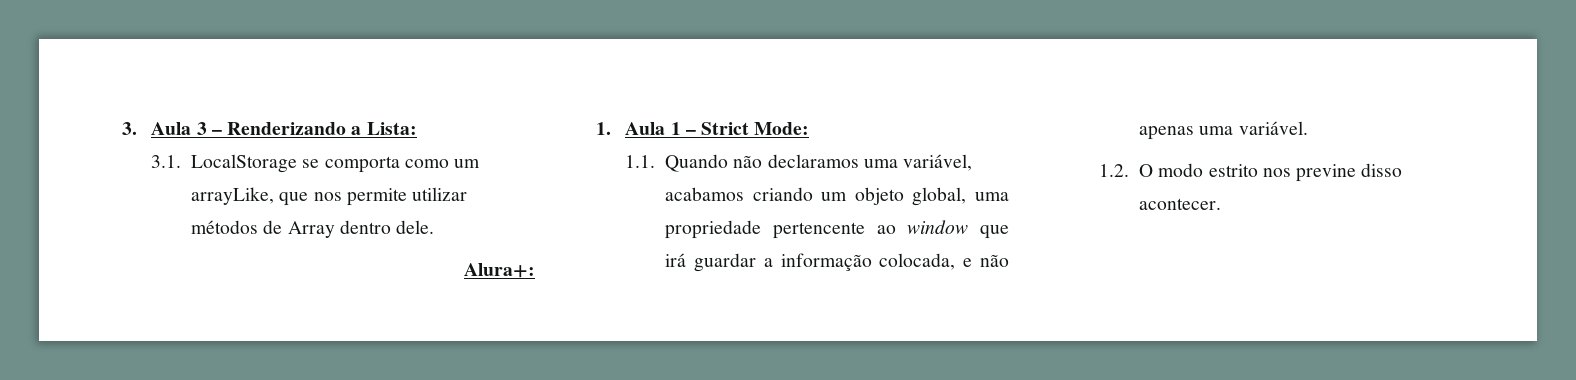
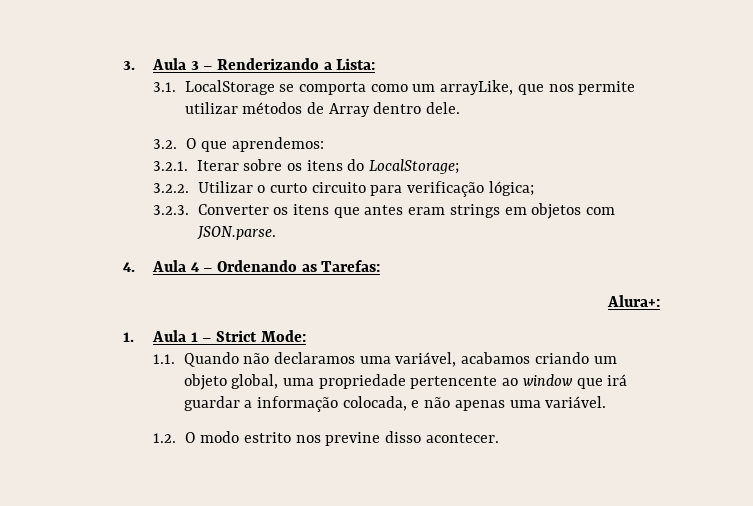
(435, 227) none -> [152,137,325,152] [152,159,460,174] [152,181,534,197] [152,203,616,219] [196,226,276,240] [122,260,381,272] // 3.2. O que aprendemos: // 3.2.1. Iterar sobre os itens do LocalStorage; // 3.2.2. Utilizar o curto circuito para verificação lógica; // 3.2.3. Converter os itens que antes eram strings em objetos com JSON.parse. // 4. Aula 4 – Ordenando as Tarefas:

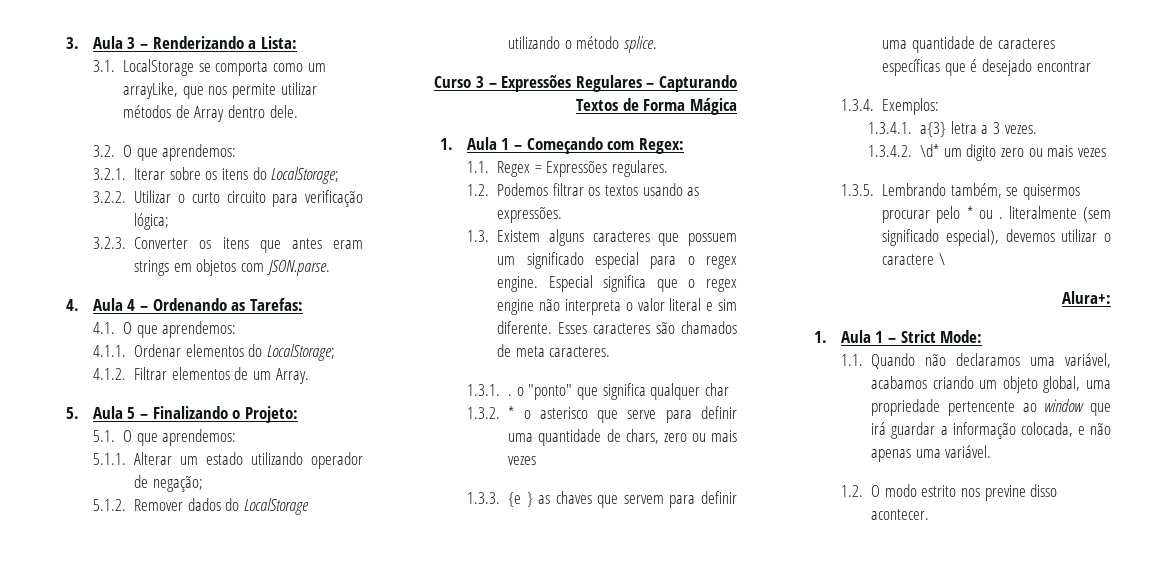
(381, 266) none -> [92,321,237,338] [92,344,336,361] [92,367,309,384] [65,406,298,423] [92,429,237,446] [92,452,363,469] [134,475,203,492] [92,498,310,515] [508,36,658,53] [434,75,737,92] [576,98,737,115] [439,137,684,154] [466,160,669,177] [466,183,700,196] [497,206,563,223] [466,229,737,246] [497,252,737,269] [497,275,737,292] [497,298,737,315] [497,321,737,334] [497,344,611,357] [466,383,729,400] [466,406,737,423] [508,429,737,446] [508,456,537,465] [466,491,737,508] [882,36,1056,53] [882,59,1091,76] [840,98,940,115] [867,121,1037,137] [867,144,1106,161] [840,183,1081,200] [882,206,1111,223] [882,229,1111,246] [882,253,945,265] // 4.1. O que aprendemos: // 4.1.1. Ordenar elementos do LocalStorage; // 4.1.2. Filtrar elementos de um Array. // 5. Aula 5 – Finalizando o Projeto: // 5.1. O que aprendemos: // 5.1.1. Alterar um estado utilizando operador de negação; // 5.1.2. Remover dados do LocalStorage utilizando o método splice. // Curso 3 – Expressões Regulares – Capturando Textos de Forma Mágica // 1. Aula 1 – Começando com Regex: // 1.1. Regex = Expressões regulares. // 1.2. Podemos filtrar os textos usando as expressões. // 1.3. Existem alguns caracteres que possuem um significado especial para o regex engine. Especial significa que o regex engine não interpreta o valor literal e sim diferente. Esses caracteres são chamados de meta caracteres. // 1.3.1. . o "ponto" que significa qualquer char // 1.3.2. * o asterisco que serve para definir uma quantidade de chars, zero ou mais vezes // 1.3.3. {e } as chaves que servem para definir uma quantidade de caracteres específicas que é desejado encontrar // 1.3.4. Exemplos: // 1.3.4.1. a{3} letra a 3 vezes. // 1.3.4.2. \d* um digito zero ou mais vezes // 1.3.5. Lembrando também, se quisermos procurar pelo * ou . literalmente (sem significado especial), devemos utilizar o caractere \

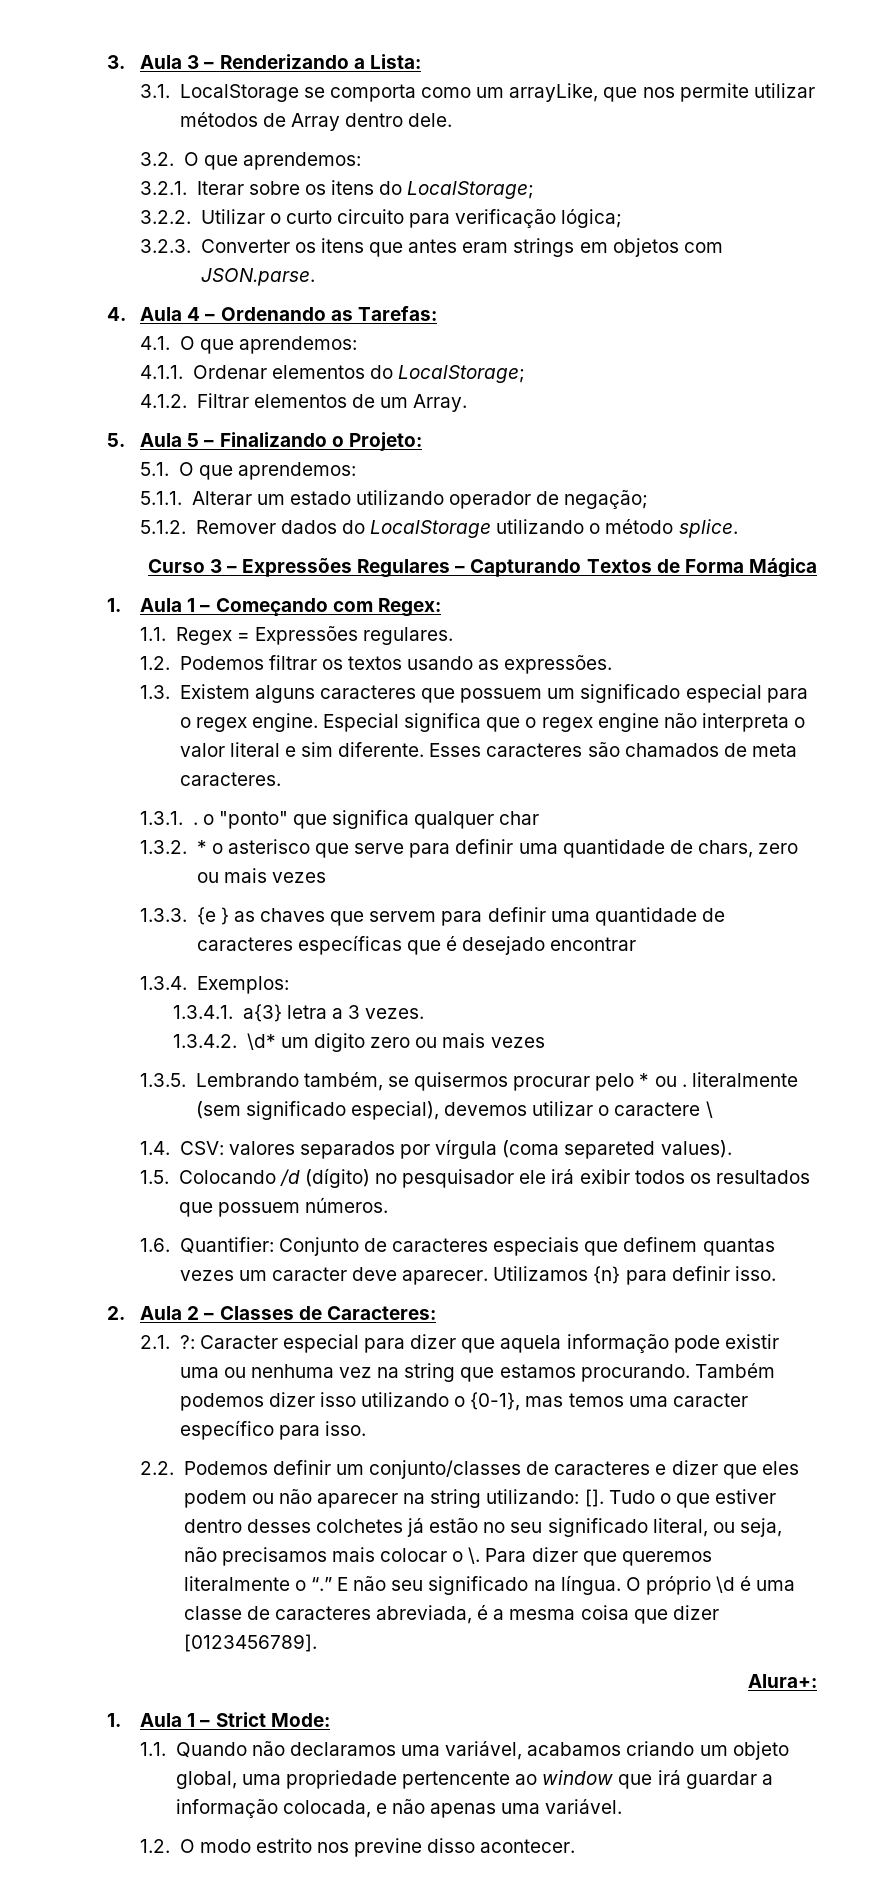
(945, 259) none -> [140,1139,732,1159] [140,1168,810,1188] [178,1197,388,1217] [140,1237,775,1256] [179,1266,776,1285] [107,1306,436,1320] [140,1334,779,1353] [179,1363,775,1382] [179,1392,748,1411] [179,1420,366,1440] [140,1460,799,1479] [183,1489,777,1508] [183,1518,782,1537] [183,1547,712,1566] [183,1575,796,1595] [183,1605,719,1624] [183,1634,317,1652] // 1.4. CSV: valores separados por vírgula (coma separeted values). // 1.5. Colocando /d (dígito) no pesquisador ele irá exibir todos os resultados que possuem números. // 1.6. Quantifier: Conjunto de caracteres especiais que definem quantas vezes um caracter deve aparecer. Utilizamos {n} para definir isso. // 2. Aula 2 – Classes de Caracteres: // 2.1. ?: Caracter especial para dizer que aquela informação pode existir uma ou nenhuma vez na string que estamos procurando. Também podemos dizer isso utilizando o {0-1}, mas temos uma caracter específico para isso. // 2.2. Podemos definir um conjunto/classes de caracteres e dizer que eles podem ou não aparecer na string utilizando: []. Tudo o que estiver dentro desses colchetes já estão no seu significado literal, ou seja, não precisamos mais colocar o \. Para dizer que queremos literalmente o “.” E não seu significado na língua. O próprio \d é uma classe de caracteres abreviada, é a mesma coisa que dizer [0123456789].

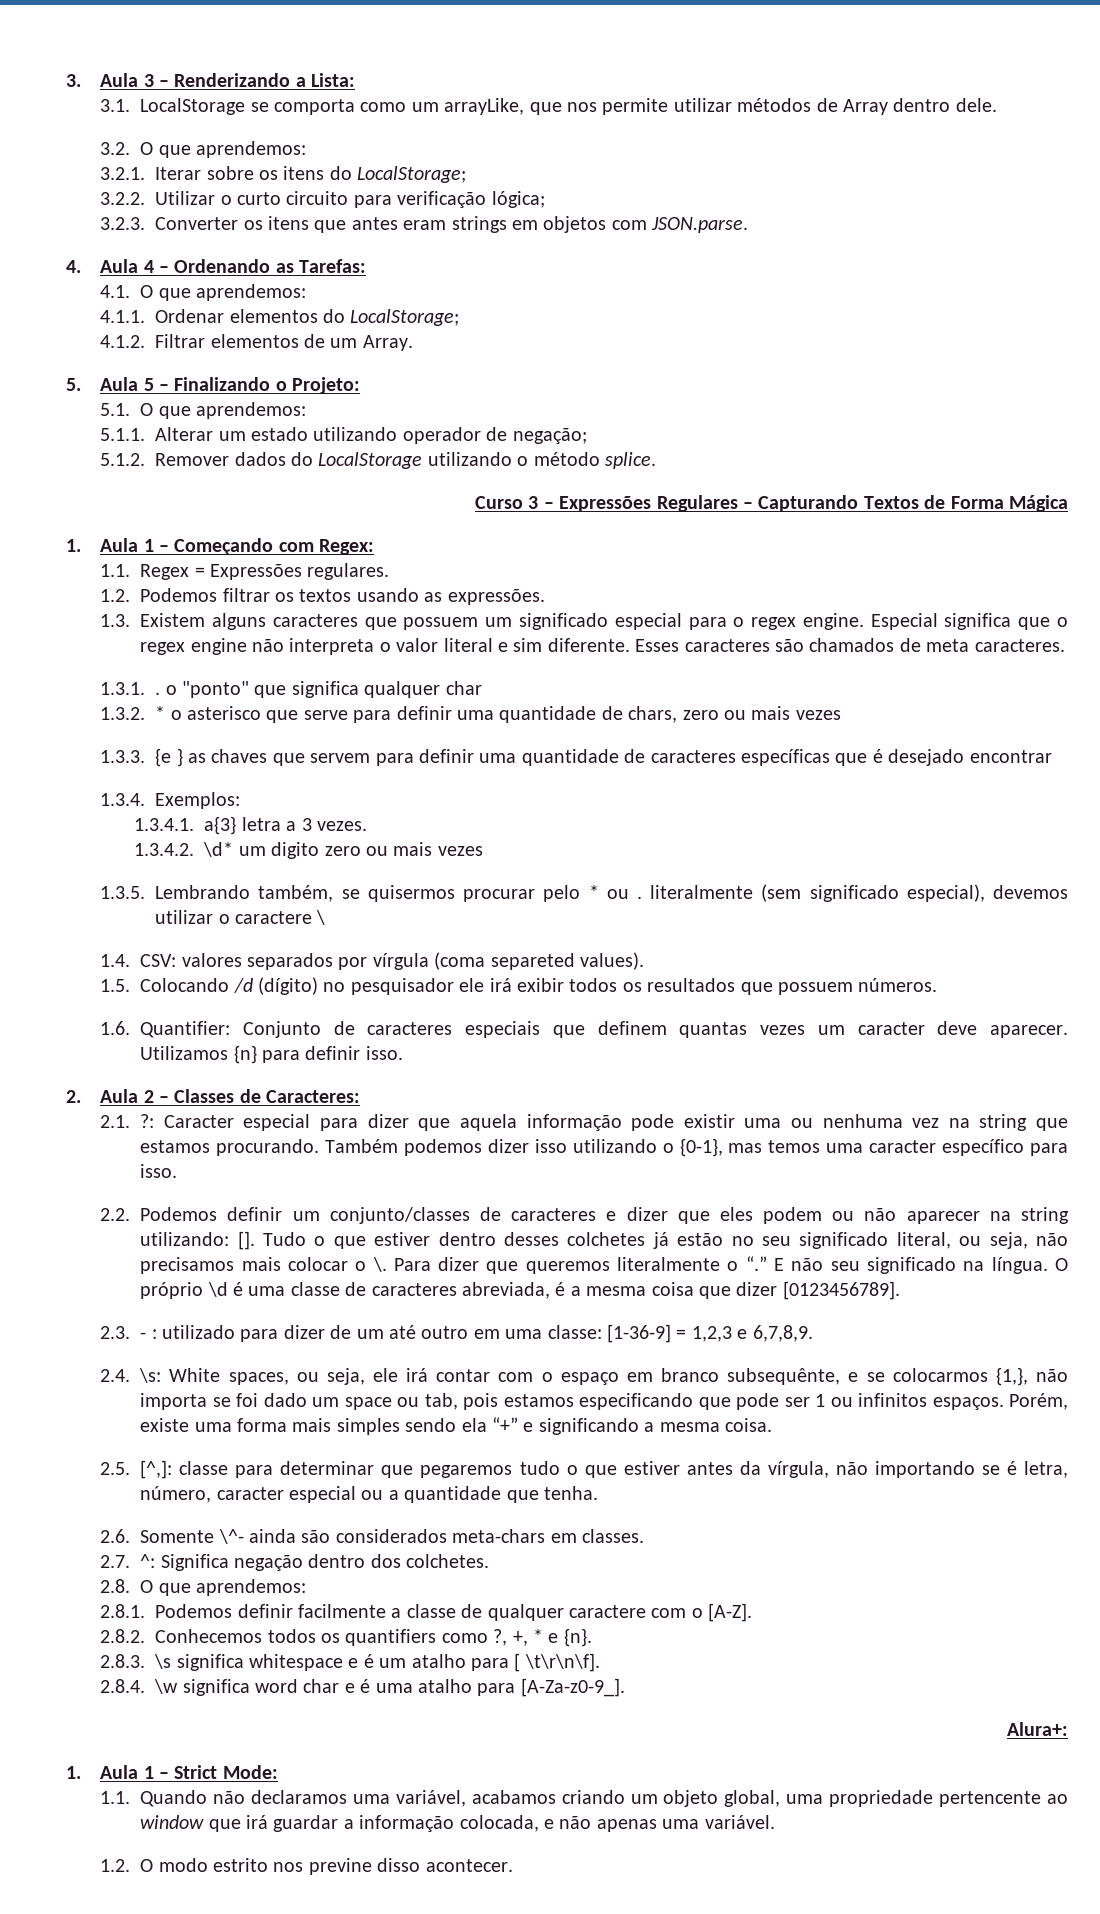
(317, 1643) none -> [100,1324,813,1343] [100,1367,1068,1386] [140,1393,1068,1410] [140,1417,773,1435] [100,1460,1069,1479] [140,1486,599,1503] [100,1529,645,1544] [100,1554,490,1571] [100,1579,307,1596] [100,1603,753,1622] [100,1628,592,1647] [100,1653,600,1672] [100,1678,625,1697] // 2.3. - : utilizado para dizer de um até outro em uma classe: [1-36-9] = 1,2,3 e 6,7,8,9. // 2.4. \s: White spaces, ou seja, ele irá contar com o espaço em branco subsequênte, e se colocarmos {1,}, não importa se foi dado um space ou tab, pois estamos especificando que pode ser 1 ou infinitos espaços. Porém, existe uma forma mais simples sendo ela “+” e significando a mesma coisa. // 2.5. [^,]: classe para determinar que pegaremos tudo o que estiver antes da vírgula, não importando se é letra, número, caracter especial ou a quantidade que tenha. // 2.6. Somente \^- ainda são considerados meta-chars em classes. // 2.7. ^: Significa negação dentro dos colchetes. // 2.8. O que aprendemos: // 2.8.1. Podemos definir facilmente a classe de qualquer caractere com o [A-Z]. // 2.8.2. Conhecemos todos os quantifiers como ?, +, * e {n}. // 2.8.3. \s significa whitespace e é um atalho para [ \t\r\n\f]. // 2.8.4. \w significa word char e é uma atalho para [A-Za-z0-9_].

